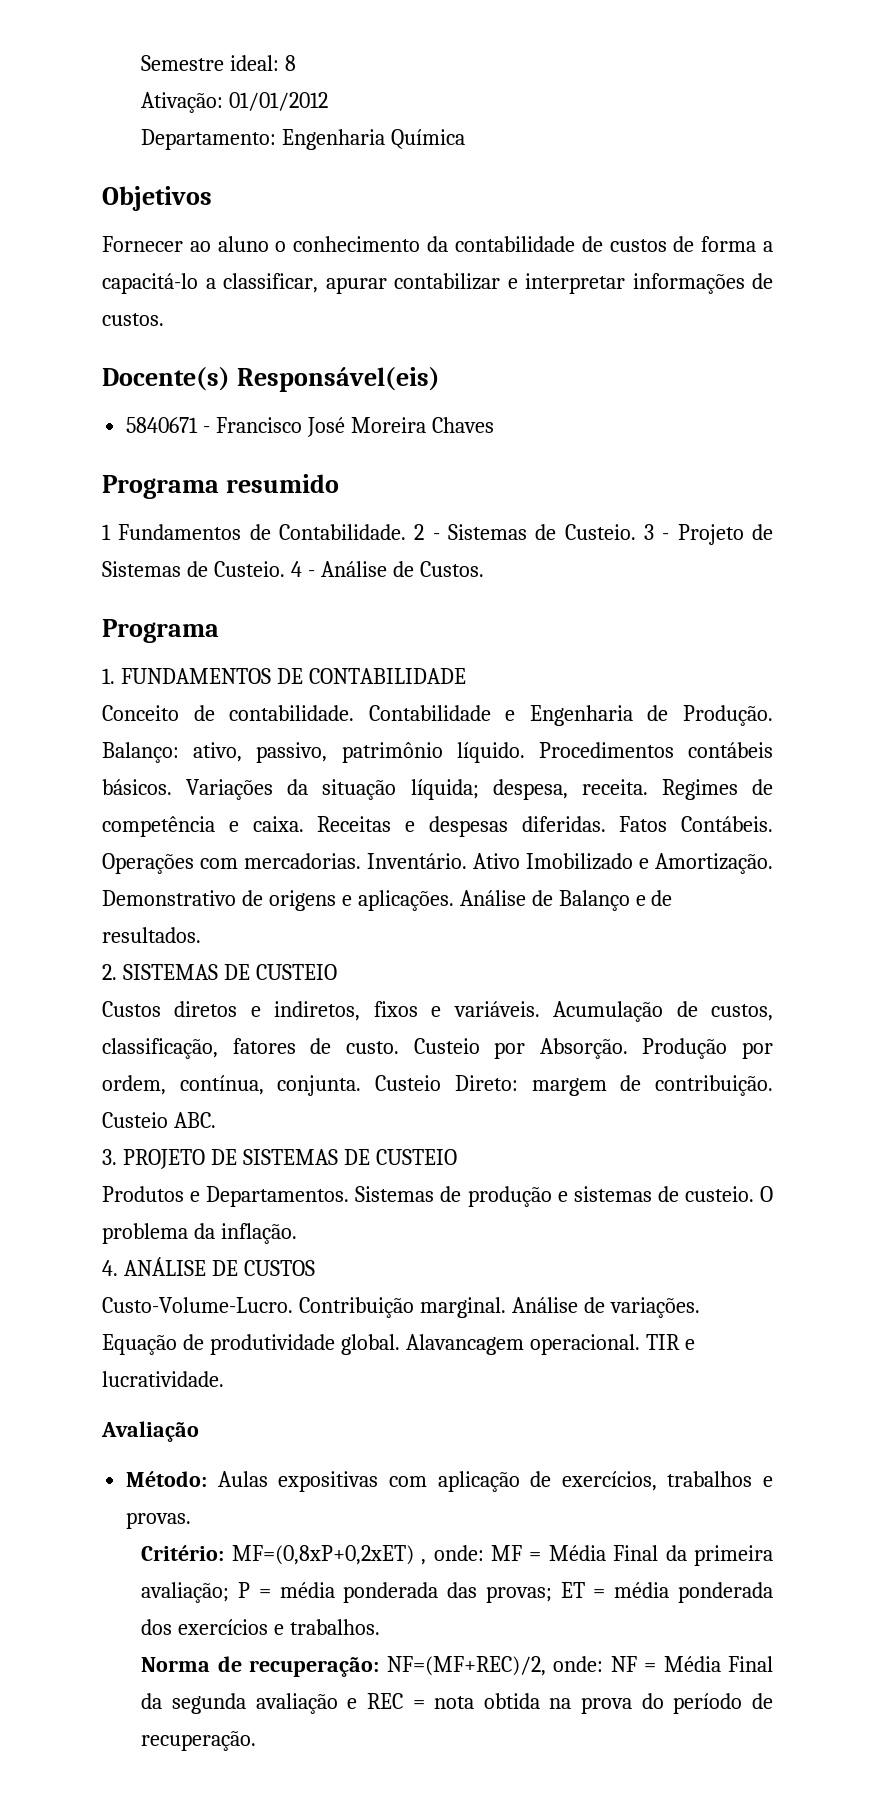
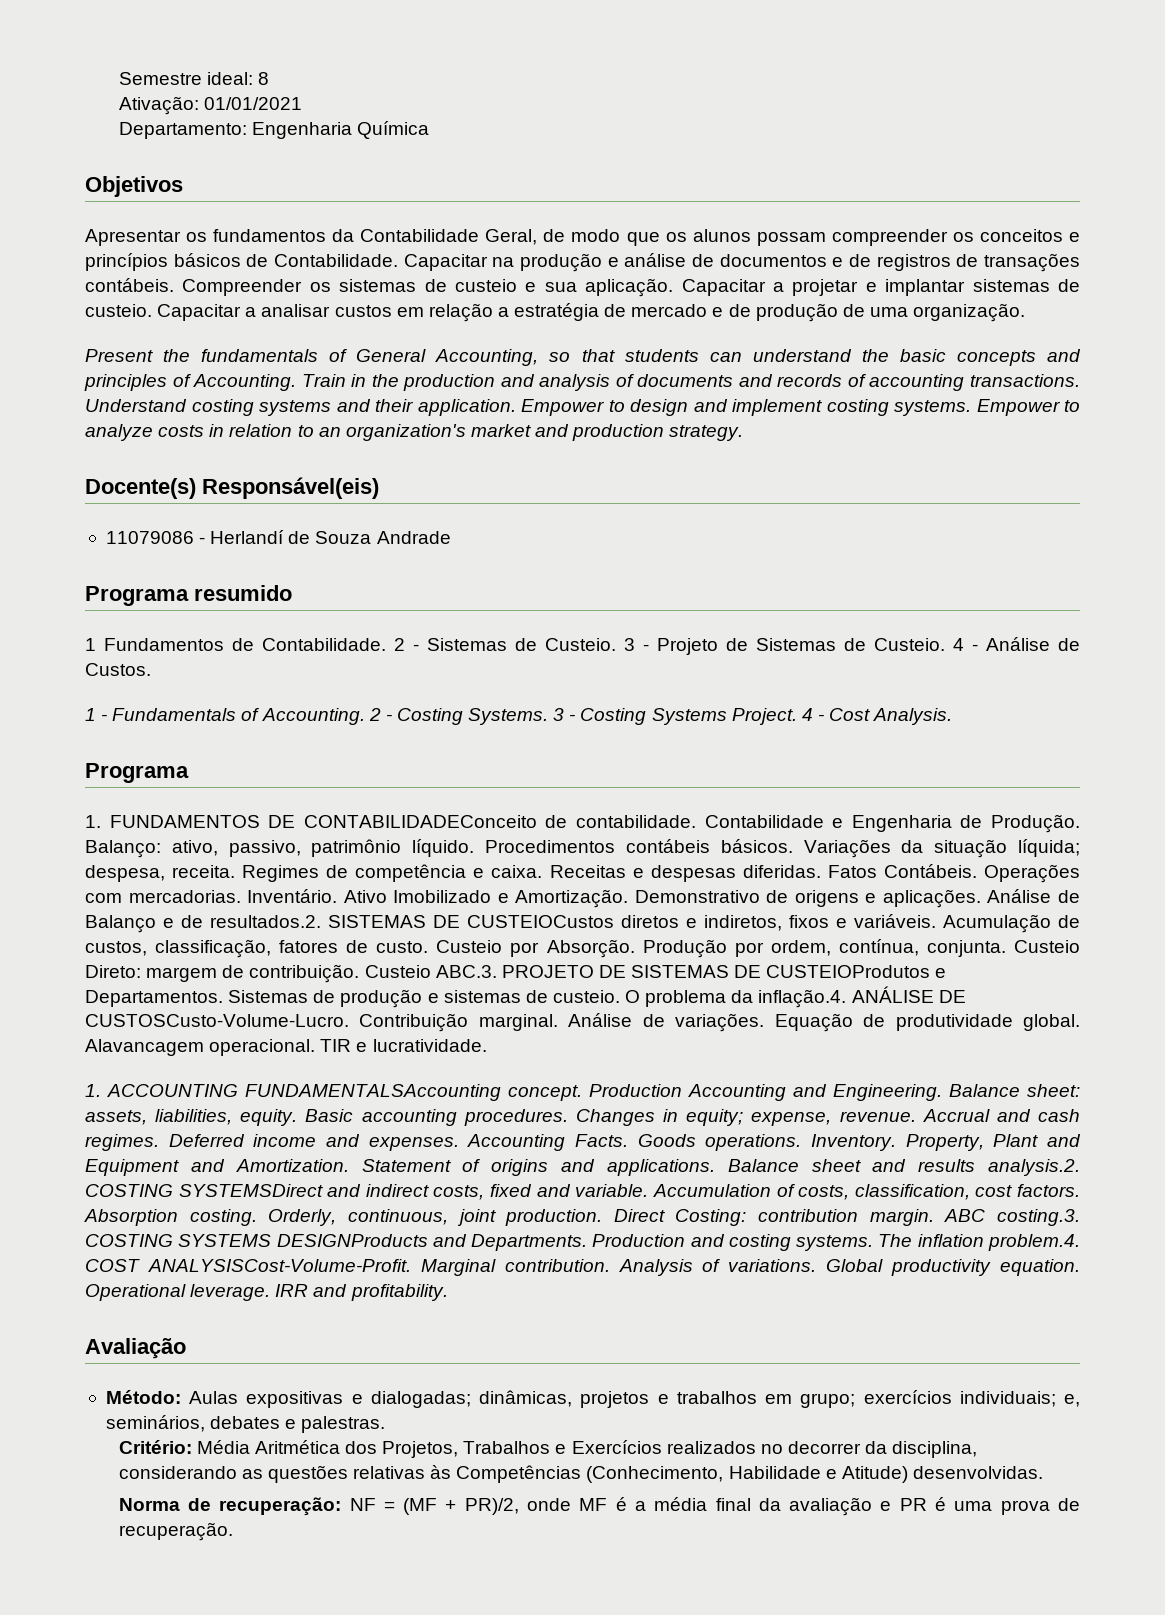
[229,92,329,111] 01/01/2012 -> [203,97,302,110] 01/01/2021
[102,236,774,252] [102,273,773,294] [102,313,164,326] [102,367,440,392] [126,417,494,437] Fornecer ao aluno o conhecimento da contabilidade de custos de forma a capacitá-lo a classificar, apurar contabilizar e interpretar informações de custos. // Docente(s) Responsável(eis) // 5840671 - Francisco José Moreira Chaves -> [85,229,1081,246] [85,253,1080,272] [85,278,1080,297] [85,303,1026,322] [85,349,1081,366] [84,374,1080,391] [85,399,1080,416] [85,424,744,441] [85,477,379,499] [105,530,451,544] Apresentar os fundamentos da Contabilidade Geral, de modo que os alunos possam compreender os conceitos e princípios básicos de Contabilidade. Capacitar na produção e análise de documentos e de registros de transações contábeis. Compreender os sistemas de custeio e sua aplicação. Capacitar a projetar e implantar sistemas de custeio. Capacitar a analisar custos em relação a estratégia de mercado e de produção de uma organização. // Present the fundamentals of General Accounting, so that students can understand the basic concepts and principles of Accounting. Train in the production and analysis of documents and records of accounting transactions. Understand costing systems and their application. Empower to design and implement costing systems. Empower to analyze costs in relation to an organization's market and production strategy. // Docente(s) Responsável(eis) // 11079086 - Herlandí de Souza Andrade
(484, 569) none -> [85,708,953,725] // 1 - Fundamentals of Accounting. 2 - Costing Systems. 3 - Costing Systems Project. 4 - Cost Analysis.
[308,668,466,684] [102,705,179,721] CONTABILIDADE // Conceito -> [303,815,537,828] CONTABILIDADEConceito
[102,927,201,943] [102,964,337,980] [102,1001,161,1017] resultados. // 2. SISTEMAS DE CUSTEIO // Custos -> [210,915,614,928] resultados.2. SISTEMAS DE CUSTEIOCustos
[173,1112,216,1128] [102,1149,117,1165] ABC. // 3. -> [435,965,497,978] ABC.3.
[375,1149,457,1165] [102,1186,184,1202] CUSTEIO // Produtos -> [766,965,931,978] CUSTEIOProdutos
[220,1223,297,1244] [102,1257,315,1276] [102,1297,293,1313] inflação. // 4. ANÁLISE DE CUSTOS // Custo-Volume-Lucro. -> [758,986,966,1008] [85,1014,349,1027] inflação.4. ANÁLISE DE CUSTOSCusto-Volume-Lucro.
[101,1421,199,1442] [126,1471,774,1492] [126,1512,192,1529] [141,1545,774,1566] [141,1582,773,1603] [141,1619,381,1635] [141,1656,773,1677] [141,1693,743,1714] Avaliação // Método: Aulas expositivas com aplicação de exercícios, trabalhos e provas. // Critério: MF=(0,8xP+0,2xET) , onde: MF = Média Final da primeira avaliação; P = média ponderada das provas; ET = média ponderada dos exercícios e trabalhos. // Norma de recuperação: NF=(MF+REC)/2, onde: NF = Média Final da segunda avaliação e REC = nota obtida na prova do período -> [85,1084,1080,1101] [85,1109,1081,1126] [85,1134,1081,1151] [85,1159,1080,1176] [85,1184,1081,1200] [84,1209,1080,1226] [85,1234,1080,1251] [85,1259,1081,1276] [85,1284,448,1301] [85,1338,186,1359] [105,1390,1081,1408] [105,1415,386,1433] [118,1440,978,1458] [118,1465,1043,1483] [118,1497,1050,1516] 1. ACCOUNTING FUNDAMENTALSAccounting concept. Production Accounting and Engineering. Balance sheet: assets, liabilities, equity. Basic accounting procedures. Changes in equity; expense, revenue. Accrual and cash regimes. Deferred income and expenses. Accounting Facts. Goods operations. Inventory. Property, Plant and Equipment and Amortization. Statement of origins and applications. Balance sheet and results analysis.2. COSTING SYSTEMSDirect and indirect costs, fixed and variable. Accumulation of costs, classification, cost factors. Absorption costing. Orderly, continuous, joint production. Direct Costing: contribution margin. ABC costing.3. COSTING SYSTEMS DESIGNProducts and Departments. Production and costing systems. The inflation problem.4. COST ANALYSISCost-Volume-Profit. Marginal contribution. Analysis of variations. Global productivity equation. Operational leverage. IRR and profitability. // Avaliação // Método: Aulas expositivas e dialogadas; dinâmicas, projetos e trabalhos em grupo; exercícios individuais; e, seminários, debates e palestras. // Critério: Média Aritmética dos Projetos, Trabalhos e Exercícios realizados no decorrer da disciplina, considerando as questões relativas às Competências (Conhecimento, Habilidade e Atitude) desenvolvidas. // Norma de recuperação: NF = (MF + PR)/2, onde MF é a média final da avaliação e PR é uma prova

